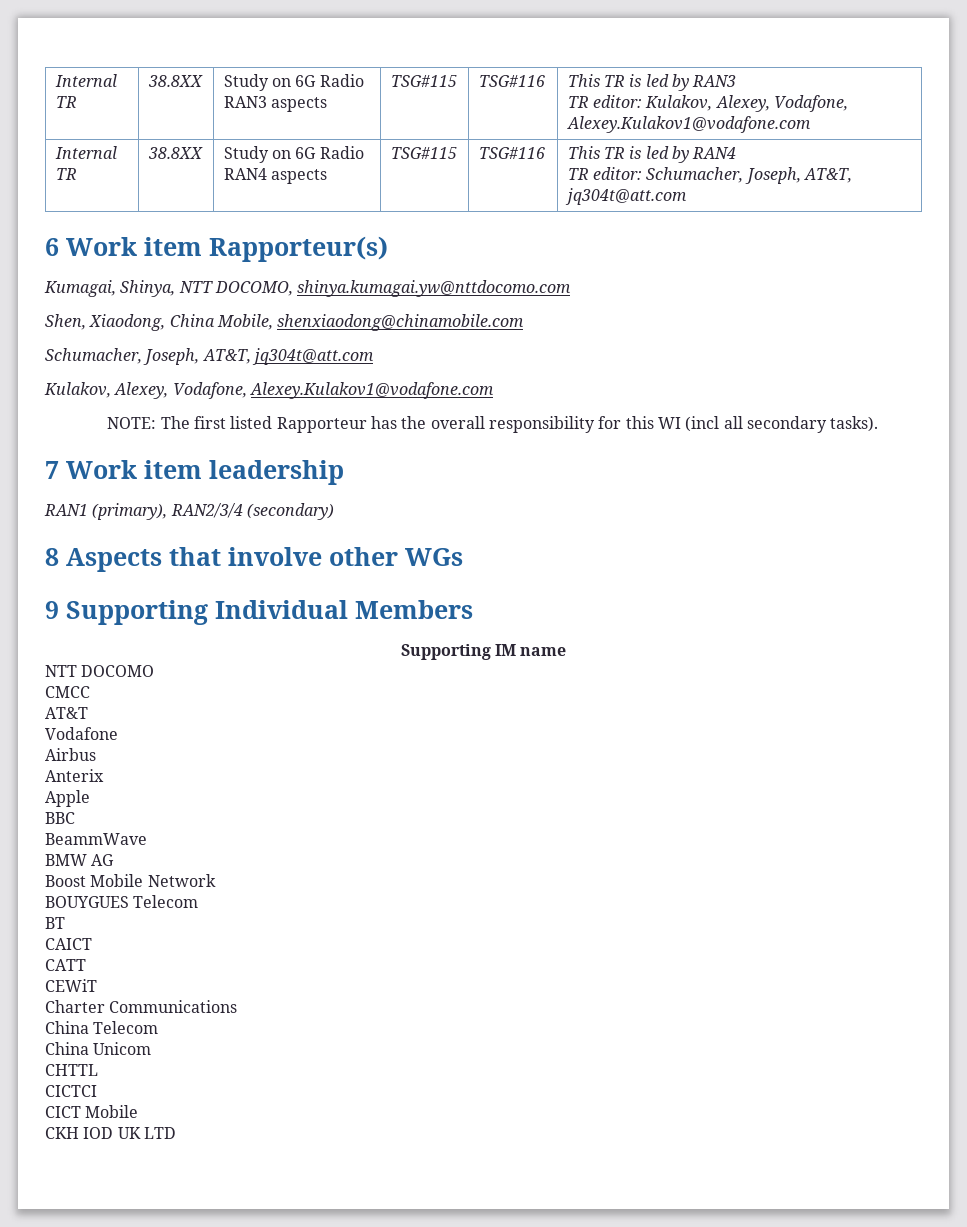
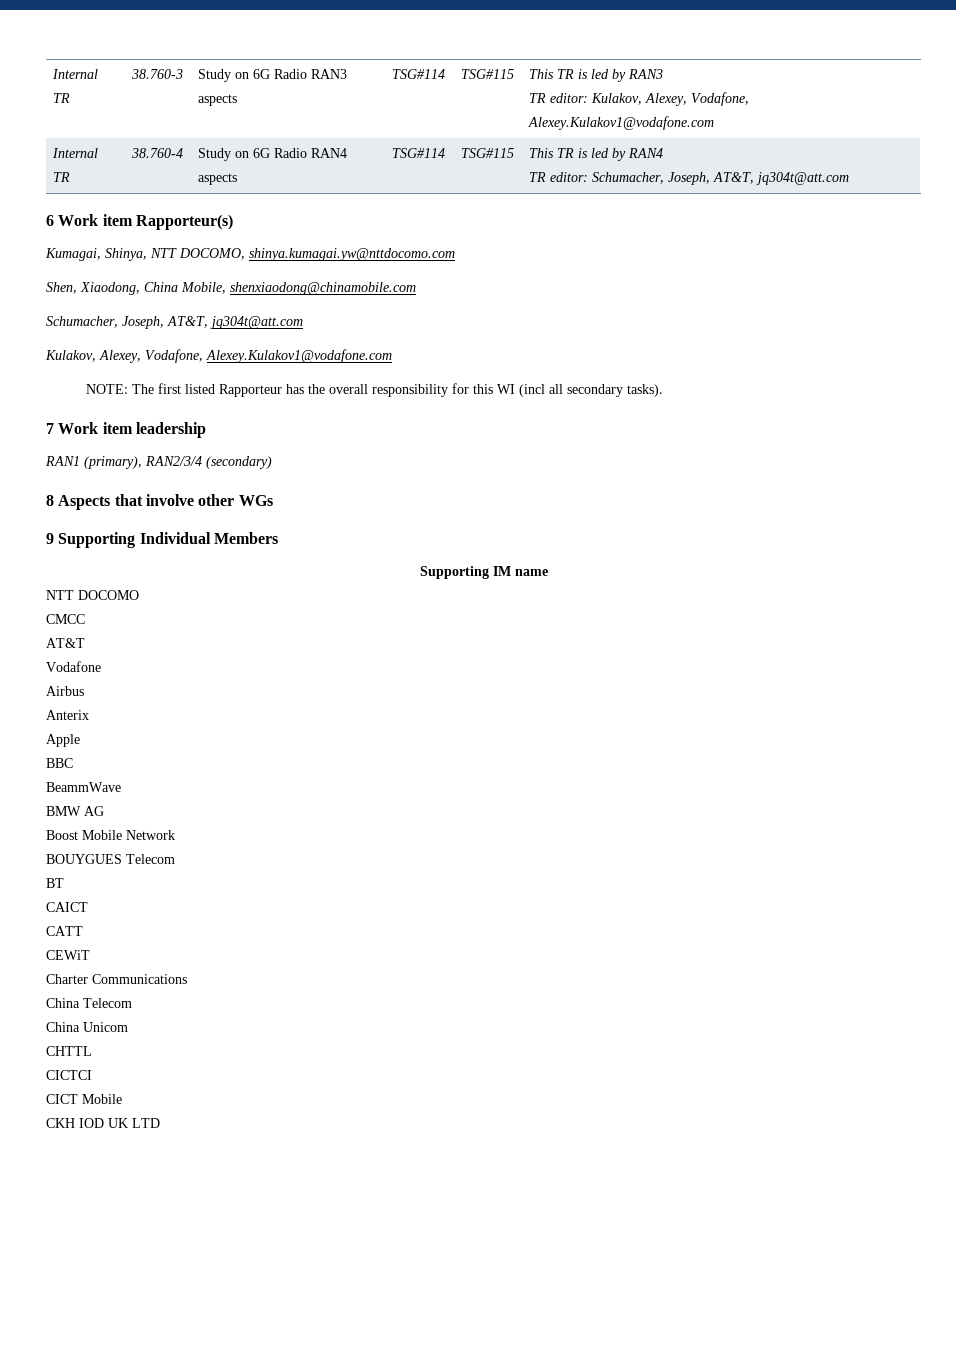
[54,74,117,87] [55,96,77,108] [147,75,203,87] Internal TR | 38.8XX -> [52,69,99,79] [53,93,71,103] [131,69,184,79] Internal TR | 38.760-3
[390,75,457,87] [478,75,545,87] | TSG#115 | TSG#116 -> [392,69,446,79] [461,69,515,79] | TSG#114 | TSG#115
[147,147,203,159] 38.8XX -> [131,148,184,158] 38.760-4
[390,147,457,159] [478,147,545,159] | TSG#115 | TSG#116 -> [392,148,446,158] [461,148,515,158] | TSG#114 | TSG#115

